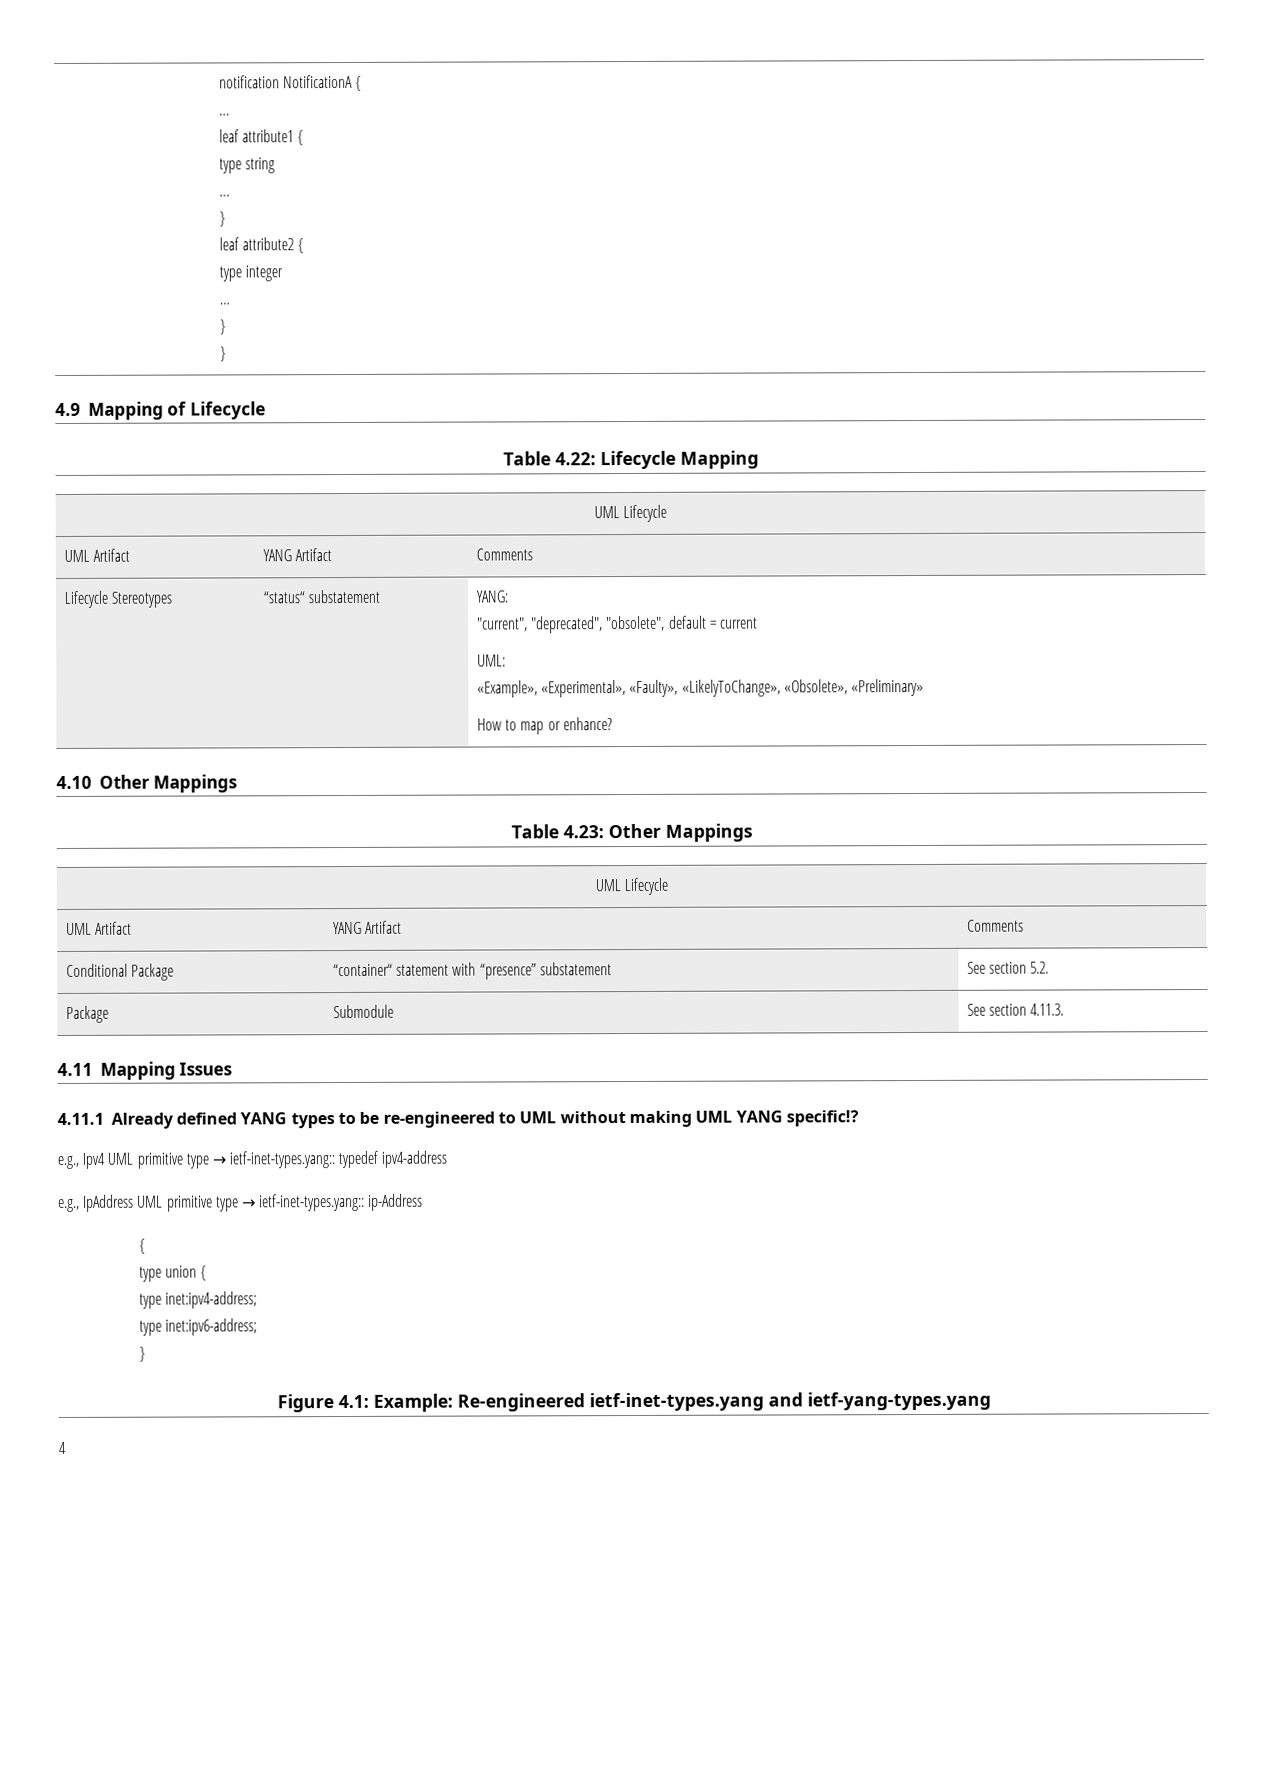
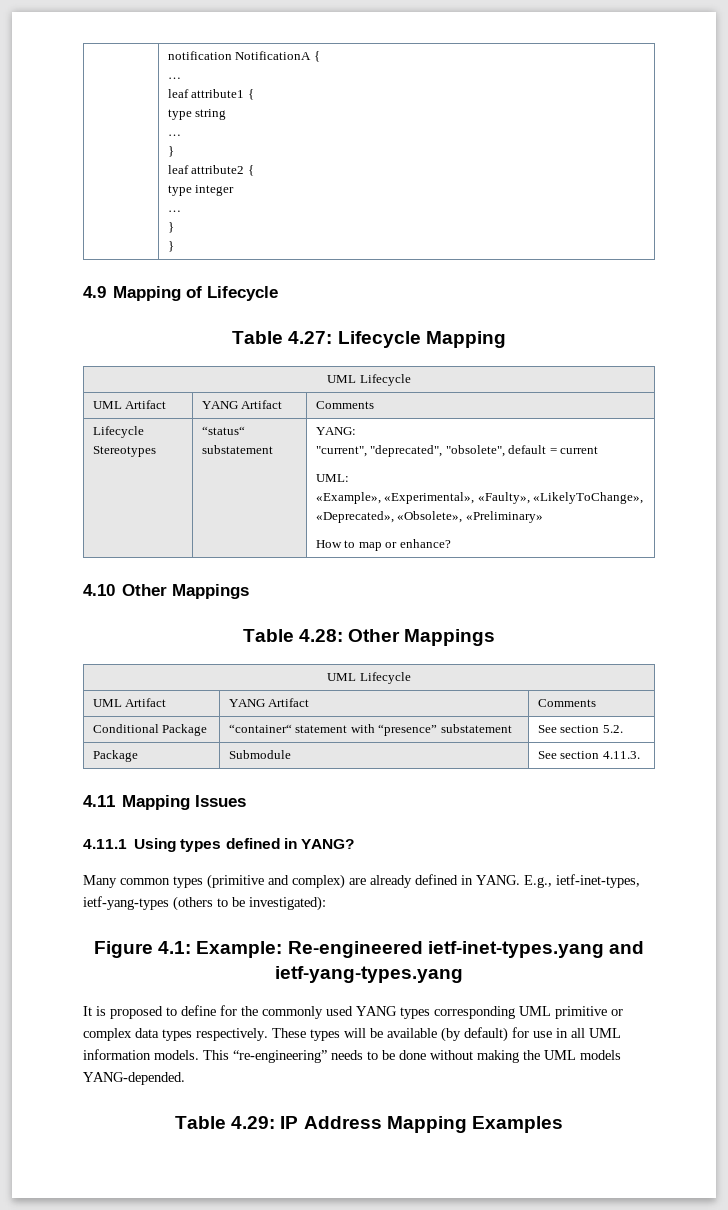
[554,452,596,466] 4.22: -> [288,331,333,344] 4.27:
(781, 688) none -> [315,511,394,523] «Deprecated»,
[562,825,604,839] 4.23: -> [298,629,343,642] 4.28:
[110,1110,859,1129] [57,1150,448,1170] [58,1193,424,1213] [138,1238,146,1254] [138,1265,208,1282] [138,1291,258,1309] [138,1318,258,1336] [138,1346,146,1362] Already defined YANG types to be re-engineered to UML without making UML YANG specific!? // e.g., Ipv4 UML primitive type → ietf-inet-types.yang:: typedef ipv4-address // e.g., IpAddress UML primitive type → ietf-inet-types.yang:: ip-Address // { // type union { // type inet:ipv4-address; // type inet:ipv6-address; // } -> [134,838,354,852] [83,874,640,889] [83,896,326,911] Using types defined in YANG? // Many common types (primitive and complex) are already defined in YANG. E.g., ietf-inet-types, ietf-yang-types (others to be investigated):
[58,1441,66,1455] 4 -> [83,1005,623,1019] [83,1027,621,1042] [83,1049,621,1063] [83,1072,185,1085] [175,1116,563,1133] It is proposed to define for the commonly used YANG types corresponding UML primitive or complex data types respectively. These types will be available (by default) for use in all UML information models. This “re-engineering” needs to be done without making the UML models YANG-depended. // Table 4.29: IP Address Mapping Examples

